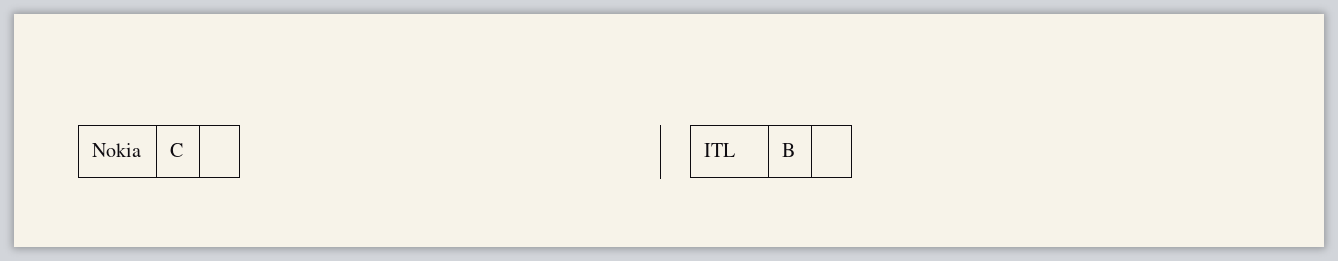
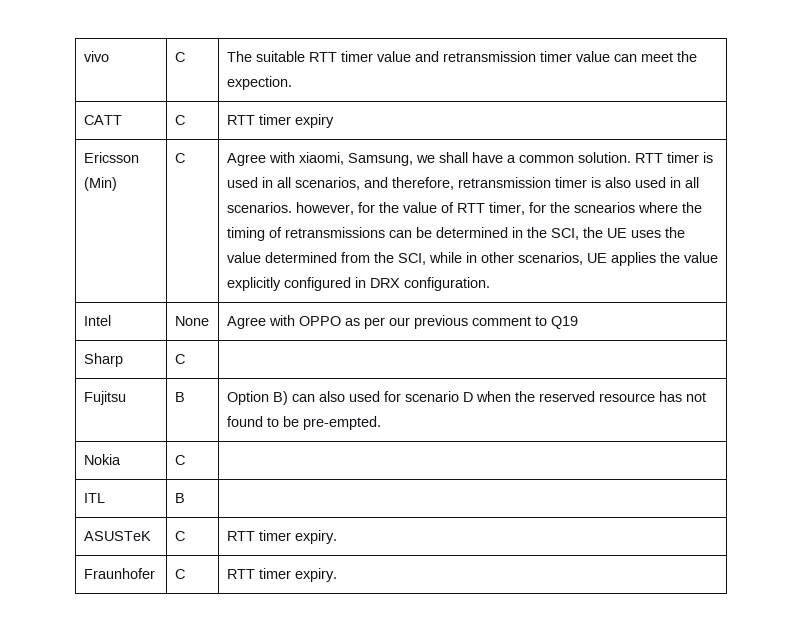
[92,143,142,157] [170,143,184,157] [704,143,736,157] [782,143,796,157] Nokia | C | // ITL | B | -> [83,51,109,62] [174,52,185,62] [226,51,697,62] [226,76,292,90] [83,115,122,125] [174,115,185,125] [226,114,334,128] [83,152,139,163] [83,177,117,191] [174,153,185,163] [226,152,713,166] [226,177,699,190] [226,202,702,215] [226,227,685,241] [226,252,718,266] [226,277,490,291] [83,315,111,326] [174,316,209,326] [226,315,578,329] [83,353,123,367] [174,354,185,364] [83,391,126,405] [174,392,185,402] [226,391,706,405] [226,416,381,430] [83,454,121,465] [174,455,185,465] [83,493,105,503] [174,493,185,503] [83,531,151,541] [174,531,185,541] [226,530,337,544] [83,568,155,579] [174,569,185,579] [226,568,337,582] vivo | C | The suitable RTT timer value and retransmission timer value can meet the expection. // CATT | C | RTT timer expiry // Ericsson (Min) | C | Agree with xiaomi, Samsung, we shall have a common solution. RTT timer is used in all scenarios, and therefore, retransmission timer is also used in all scenarios. however, for the value of RTT timer, for the scnearios where the timing of retransmissions can be determined in the SCI, the UE uses the value determined from the SCI, while in other scenarios, UE applies the value explicitly configured in DRX configuration. // Intel | None | Agree with OPPO as per our previous comment to Q19 // Sharp | C | // Fujitsu | B | Option B) can also used for scenario D when the reserved resource has not found to be pre-empted. // Nokia | C | // ITL | B | // ASUSTeK | C | RTT timer expiry. // Fraunhofer | C | RTT timer expiry.

